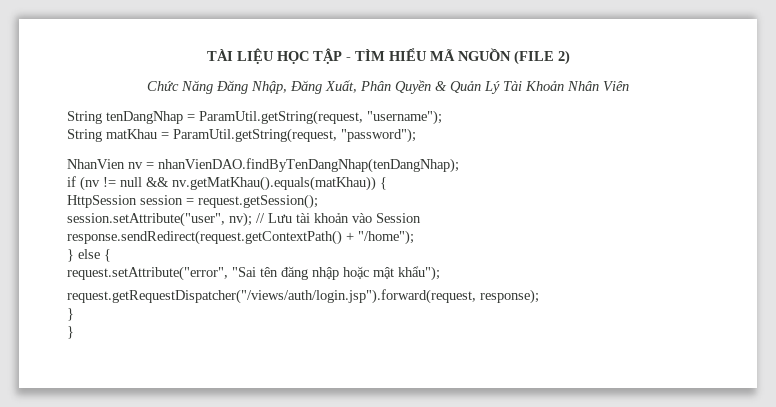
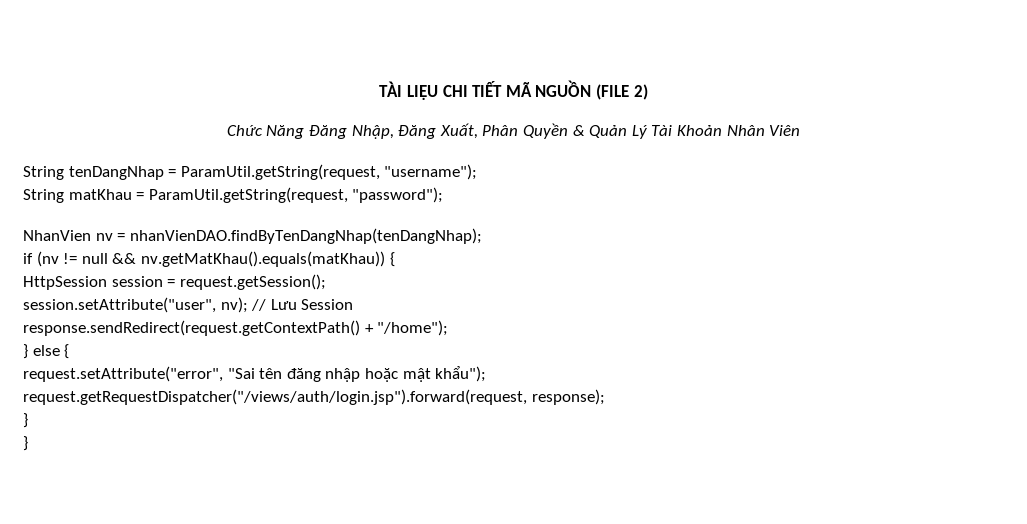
[276,48,427,64] HỌC TẬP - TÌM HIỂU -> [442,81,503,97] CHI TIẾT
[296,213,372,223] tài khoản vào -> (297, 304) none

